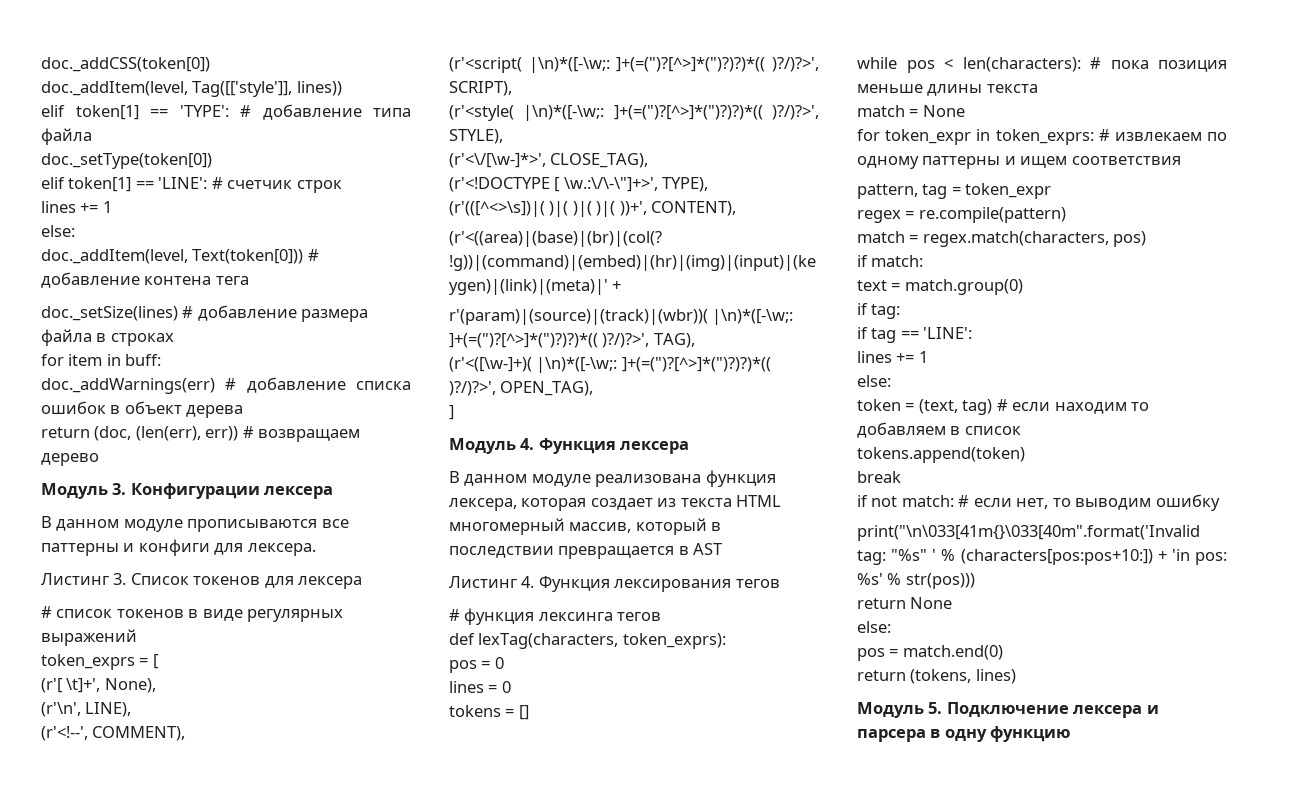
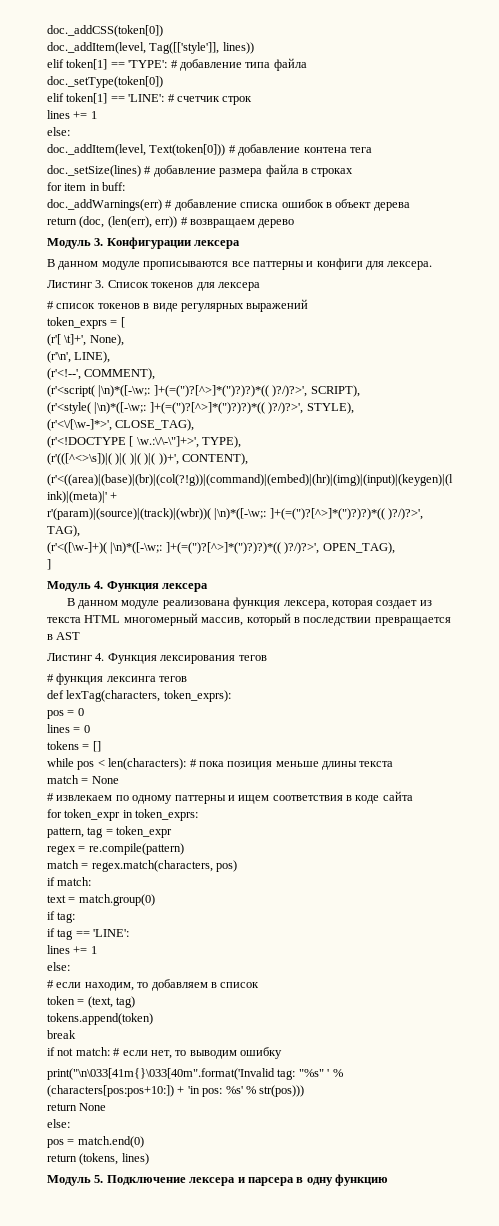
[857,129,1094,145] for token_expr in token_exprs: -> (119, 780) none
(1181, 160) none -> [346,791,413,804] [47,809,199,821] в коде сайта // for token_expr in token_exprs:
[857,399,1150,415] [857,422,1021,438] token = (text, tag) # если находим то добавляем в список -> [47,979,260,991] [47,996,136,1008] # если находим, то добавляем в список // token = (text, tag)

